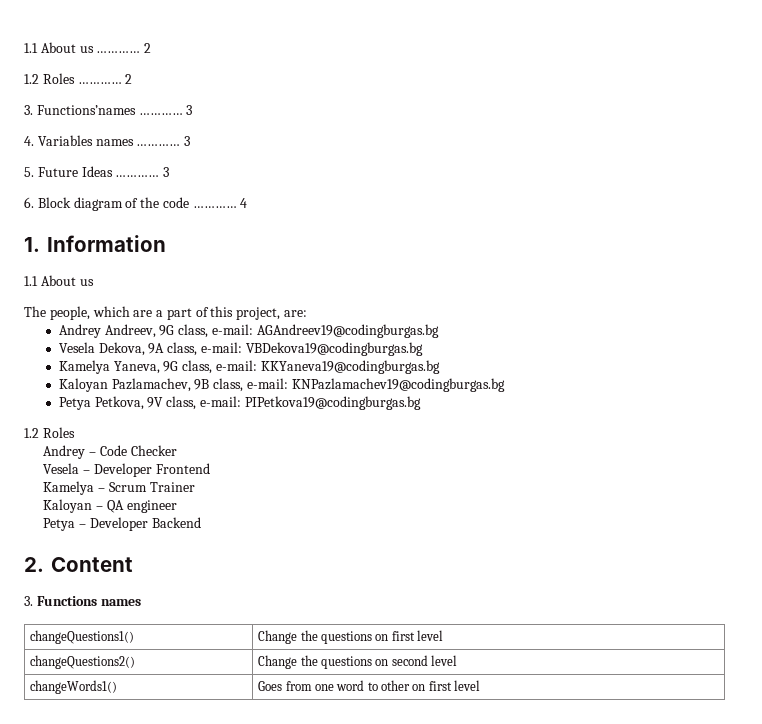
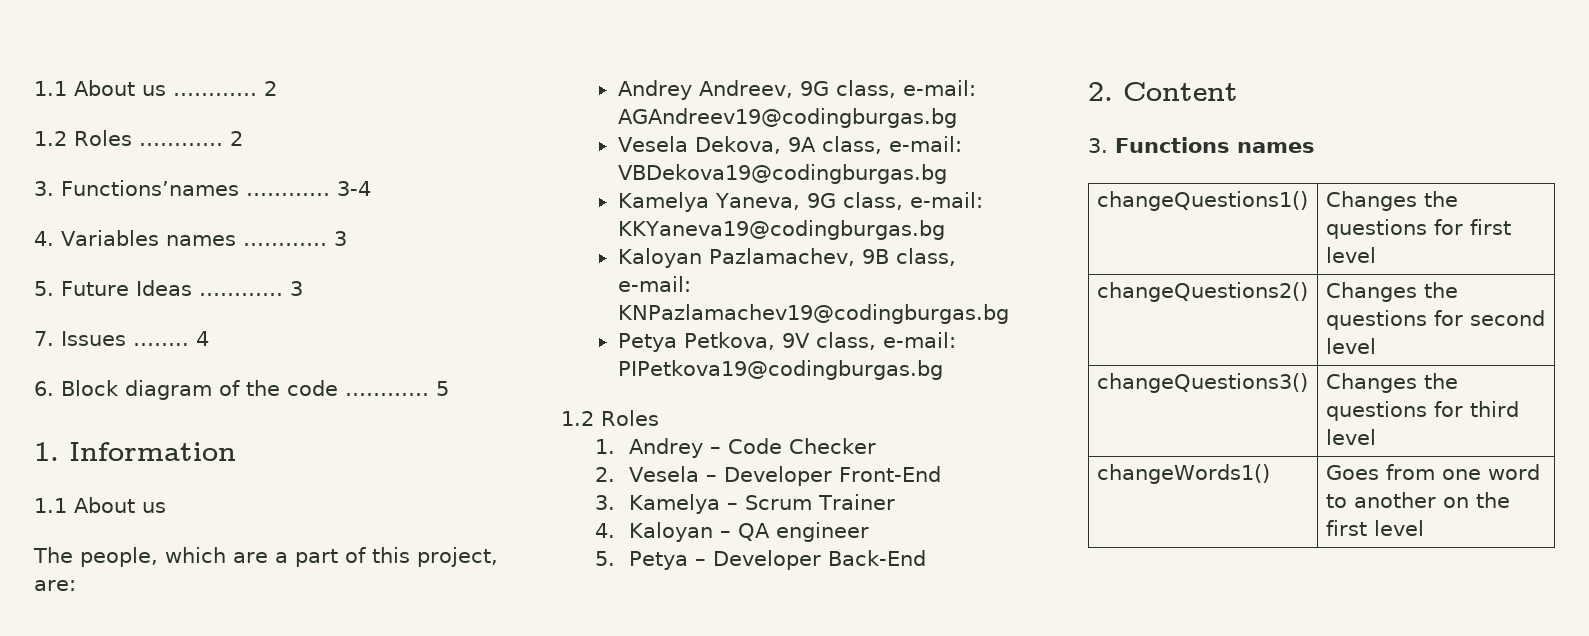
[186,105,193,115] 3 -> [336,181,371,196] 3-4
(170, 172) none -> [34,331,209,346] // 7. Issues …….. 4
[240,198,248,208] 4 -> [436,381,449,396] 5
(75, 432) none -> [595,439,616,454] 1.
(177, 450) none -> [595,467,616,482] 2.
[155,463,210,474] Frontend // -> [839,466,942,482] [595,495,616,510] Front-End // 3.
(195, 487) none -> [595,523,616,538] 4.
(177, 506) none -> [595,551,616,566] 5.
[151,517,201,528] Backend -> [828,550,927,566] Back-End
[258,630,389,644] Change the questions on -> [1325,191,1458,211] [1325,219,1463,239] Changes the questions for
[258,655,389,669] Change the questions on -> [1325,282,1458,302] [1325,310,1463,330] Changes the questions for
(457, 660) none -> [1096,373,1308,393] [1325,373,1458,393] [1325,401,1519,421] [1325,429,1376,445] // changeQuestions3() | Changes the questions for third level
[380,680,426,691] other on -> [1353,492,1510,508] another on the

